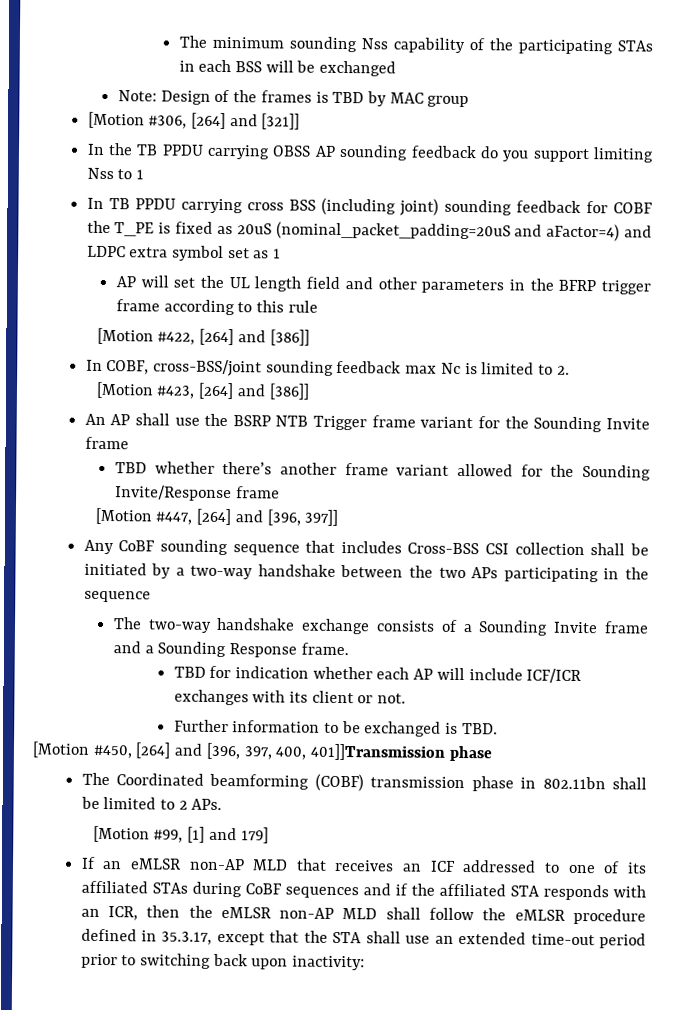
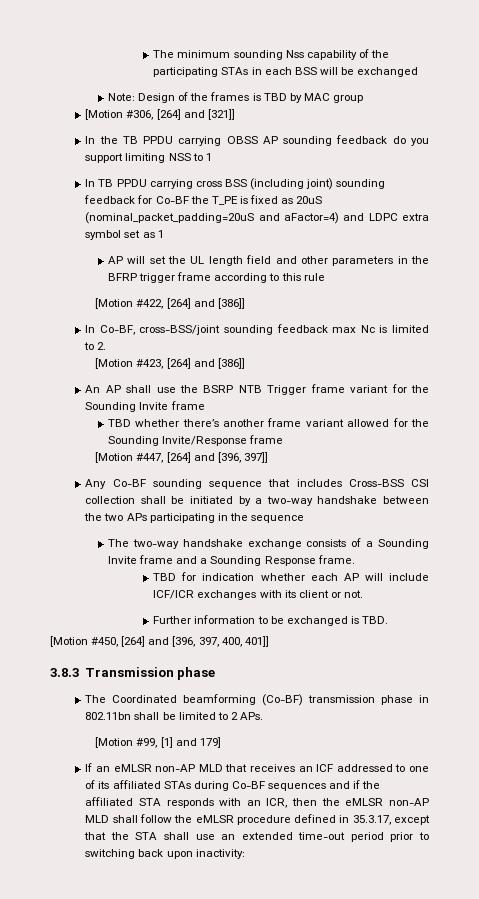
[86,167,114,180] Nss -> [168,153,191,161] NSS
[613,202,653,214] COBF -> [155,196,189,204] Co-BF
[106,360,150,375] COBF, -> [99,325,135,335] Co-BF,
[118,540,156,552] CoBF -> [112,479,146,487] Co-BF
[310,743,447,761] 401]]Transmission -> [244,636,269,647] [50,667,174,677] 401]] // 3.8.3 Transmission
[314,773,364,792] (COBF) -> [262,694,304,706] (Co-BF)
[244,883,282,895] CoBF -> [231,781,265,789] Co-BF

